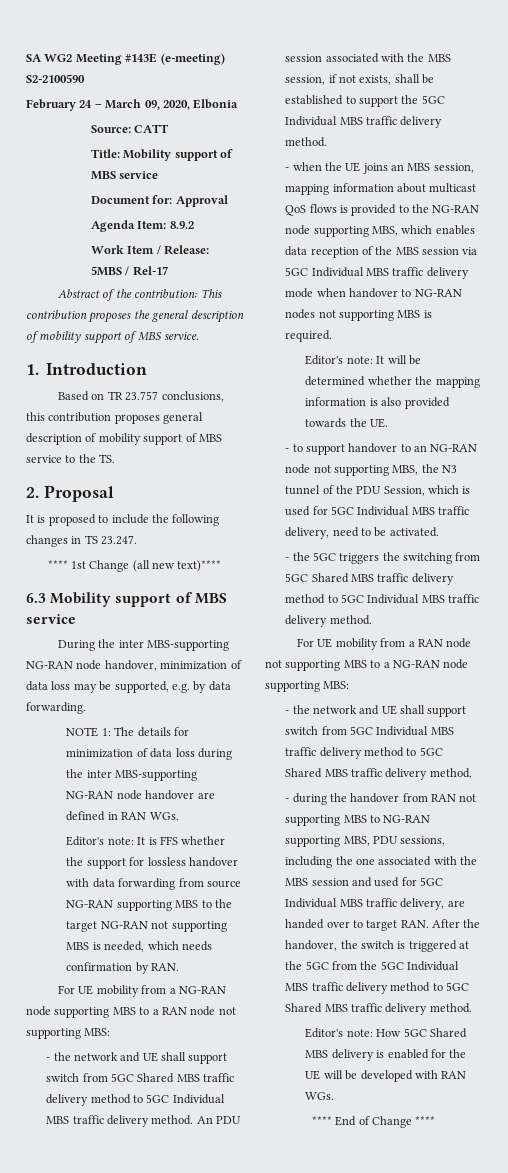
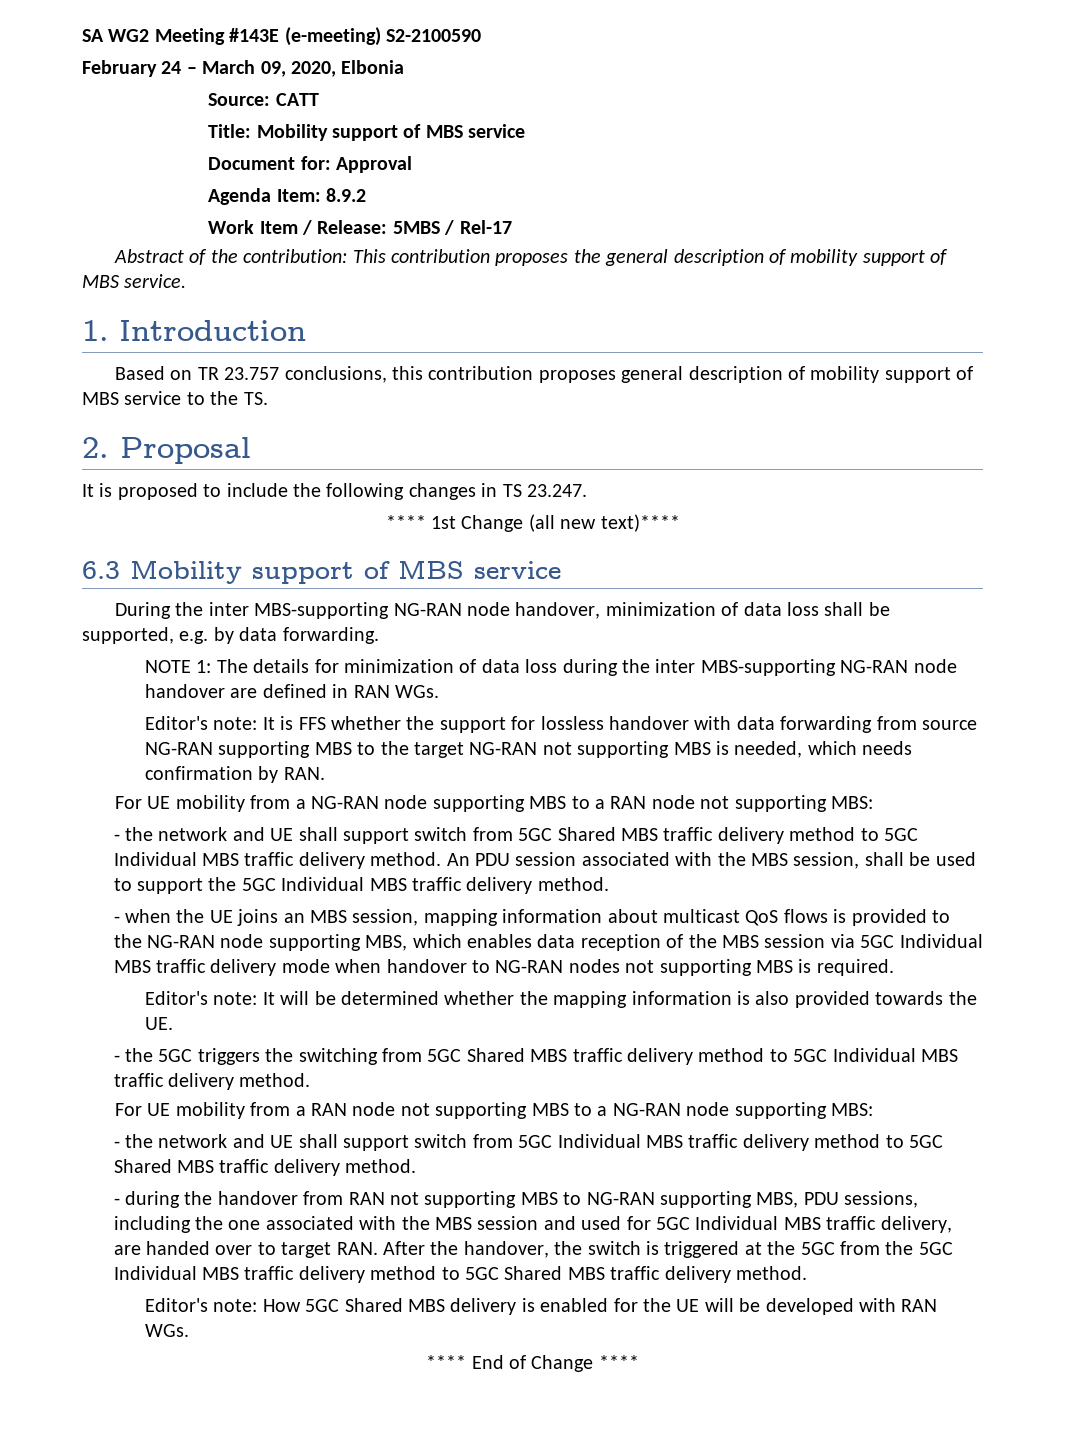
[73,683,97,693] may -> [824,602,864,616] shall
[328,74,435,85] [285,95,344,105] if not exists, shall be established -> [864,852,976,866] shall be used
[285,443,478,455] [285,464,458,476] [285,485,471,496] [285,506,470,516] [285,527,439,539] // - to support handover to an NG-RAN node not supporting MBS, the N3 tunnel of the PDU Session, which is used for 5GC Individual MBS traffic delivery, need to be activated. -> (174, 1023) none

